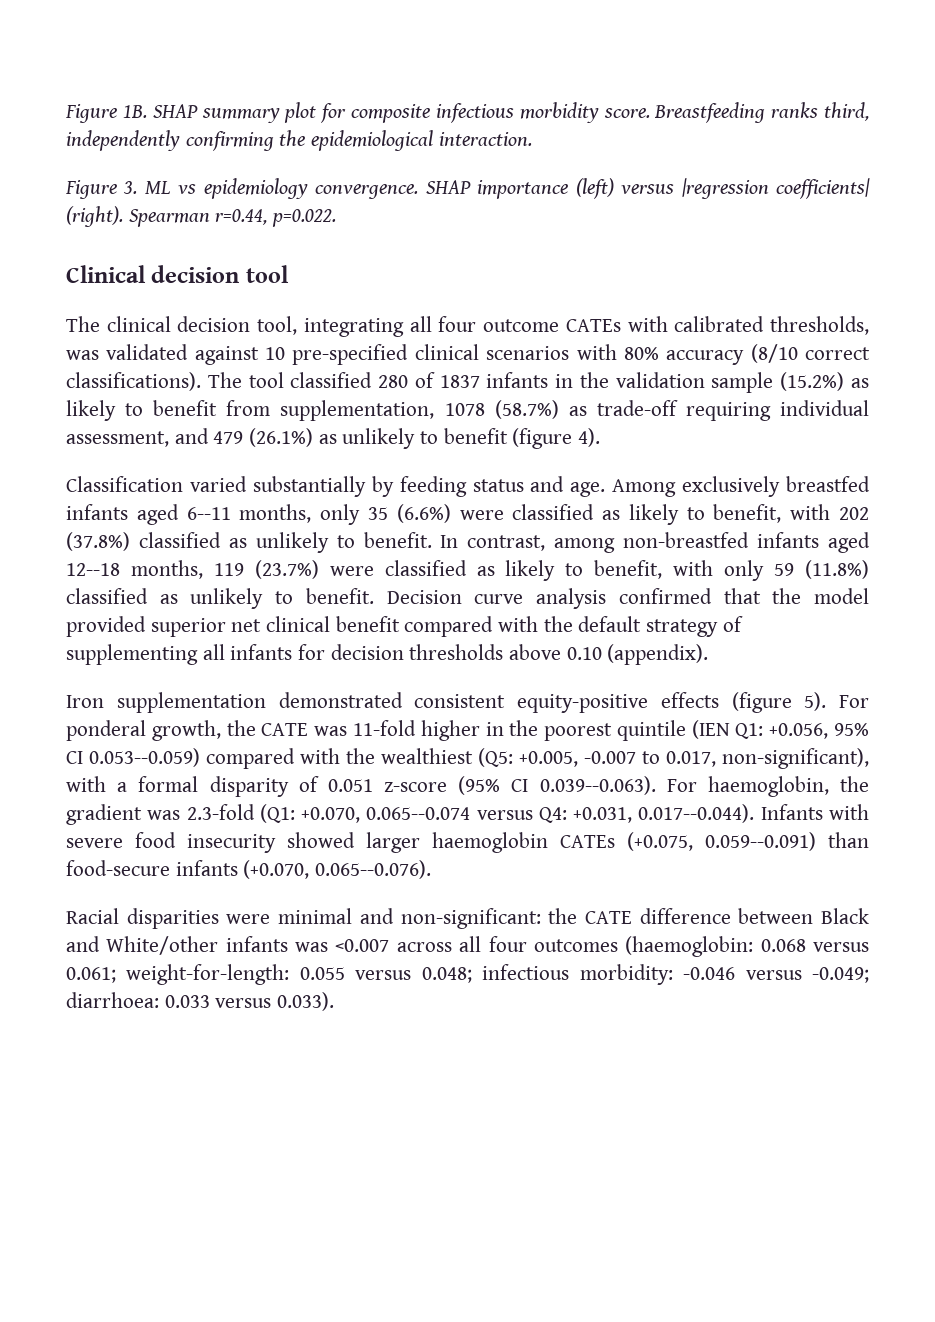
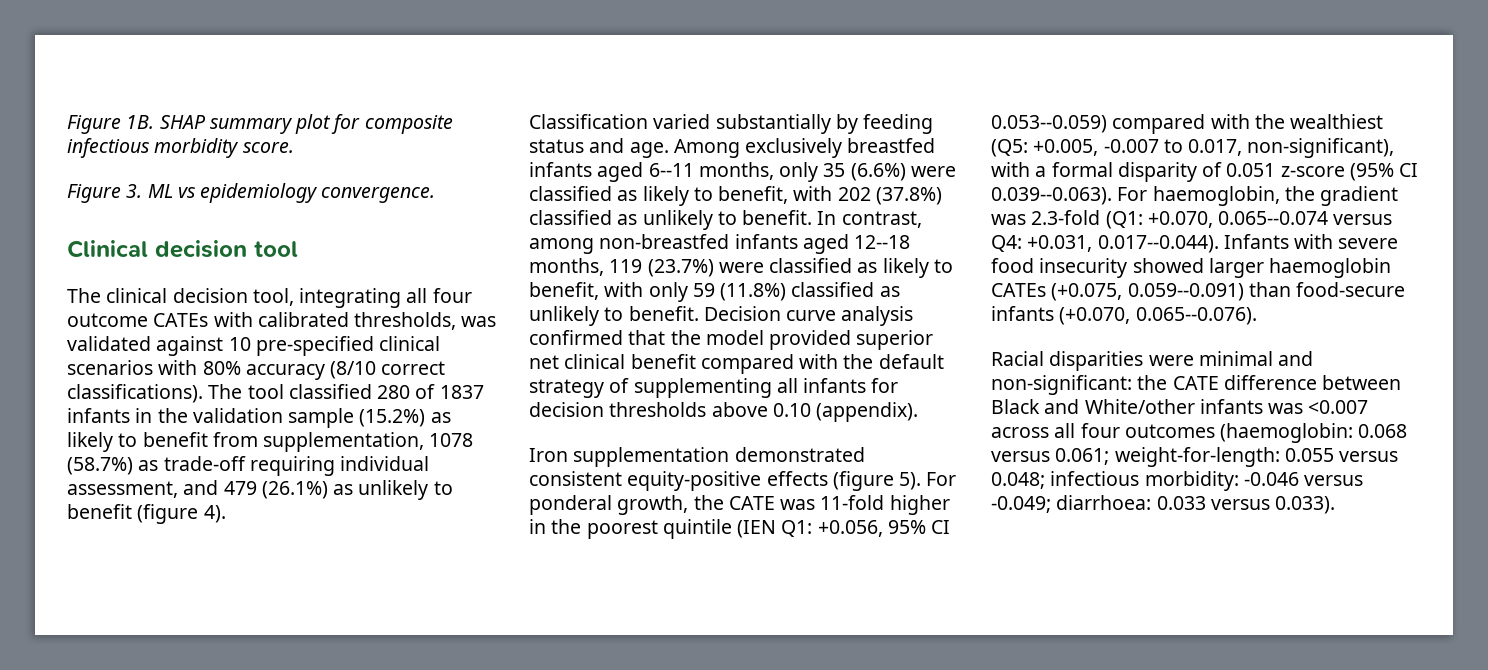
[654,102,870,123] [66,130,532,151] Breastfeeding ranks third, independently confirming the epidemiological interaction. -> (294, 147) none
[425,178,871,199] [66,206,337,227] SHAP importance (left) versus |regression coefficients| (right). Spearman r=0.44, p=0.022. -> (436, 194) none

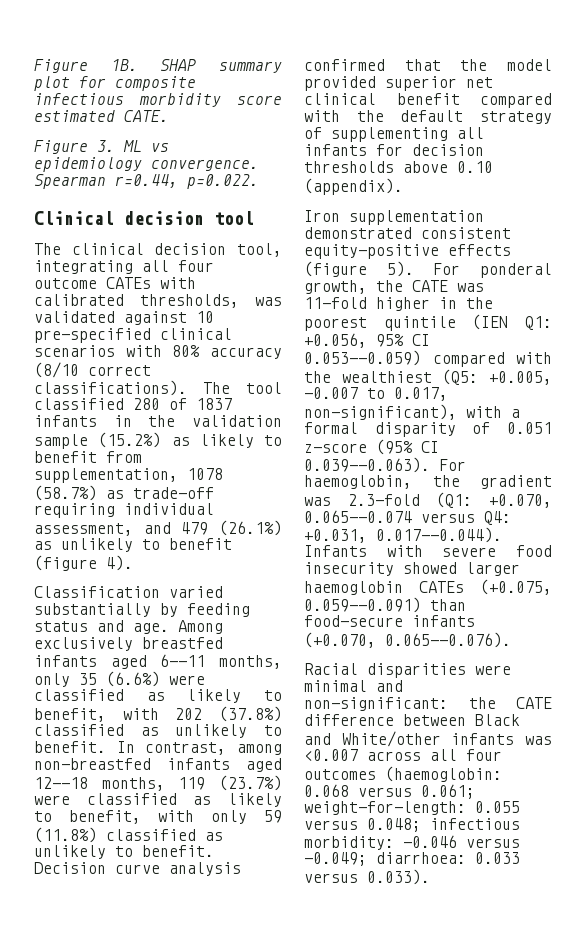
[242,141,294,153] score. -> [237,95,282,105] [34,110,169,122] score estimated CATE.
(436, 194) none -> [34,174,259,189] Spearman r=0.44, p=0.022.

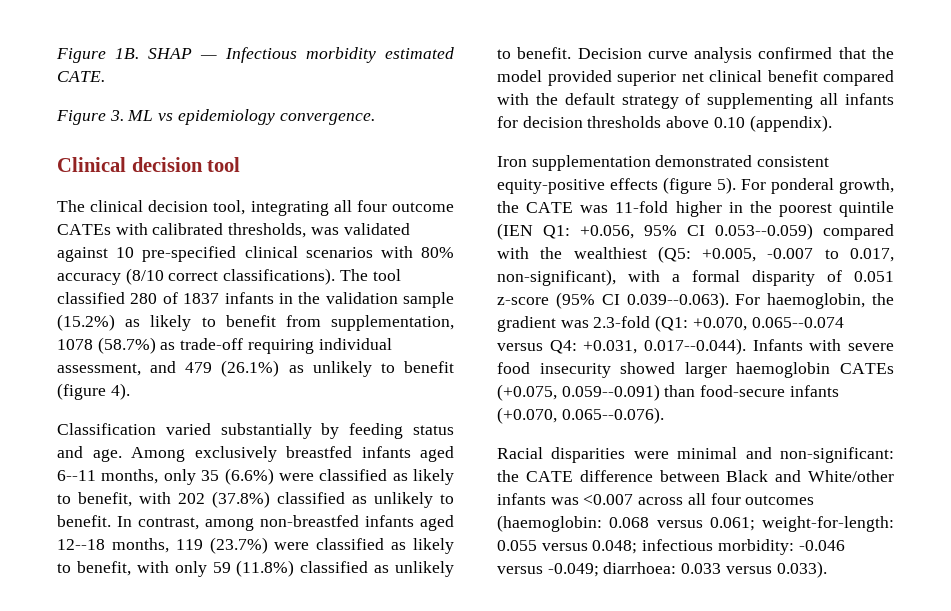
[218,61,282,73] [34,76,196,91] [34,93,282,107] summary plot for composite infectious morbidity score -> [200,47,376,63] — Infectious morbidity
[34,174,259,189] Spearman r=0.44, p=0.022. -> (375, 119) none

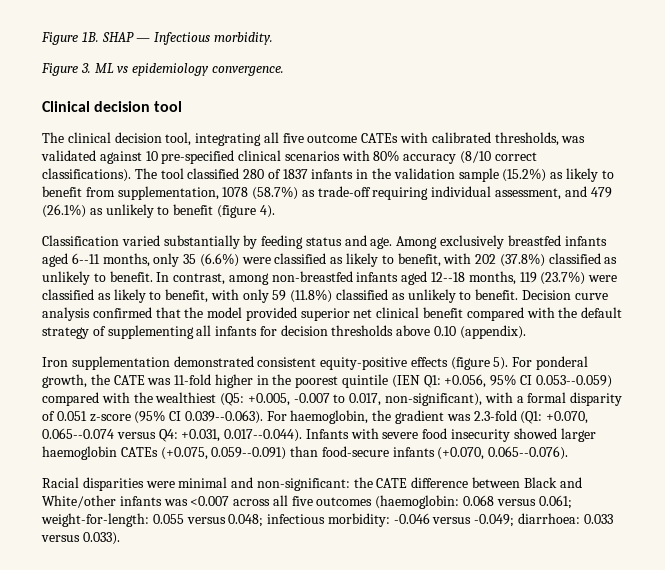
[306,47,454,63] [57,71,105,82] morbidity estimated CATE. -> [213,32,273,45] morbidity.
[356,200,387,212] four -> [282,133,304,143] five
[710,493,741,505] four -> [291,496,313,506] five

